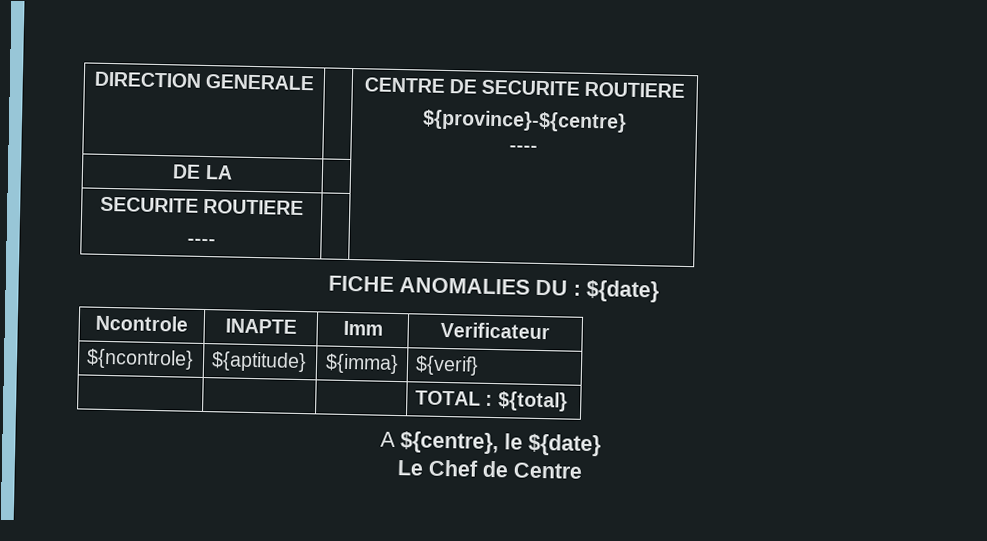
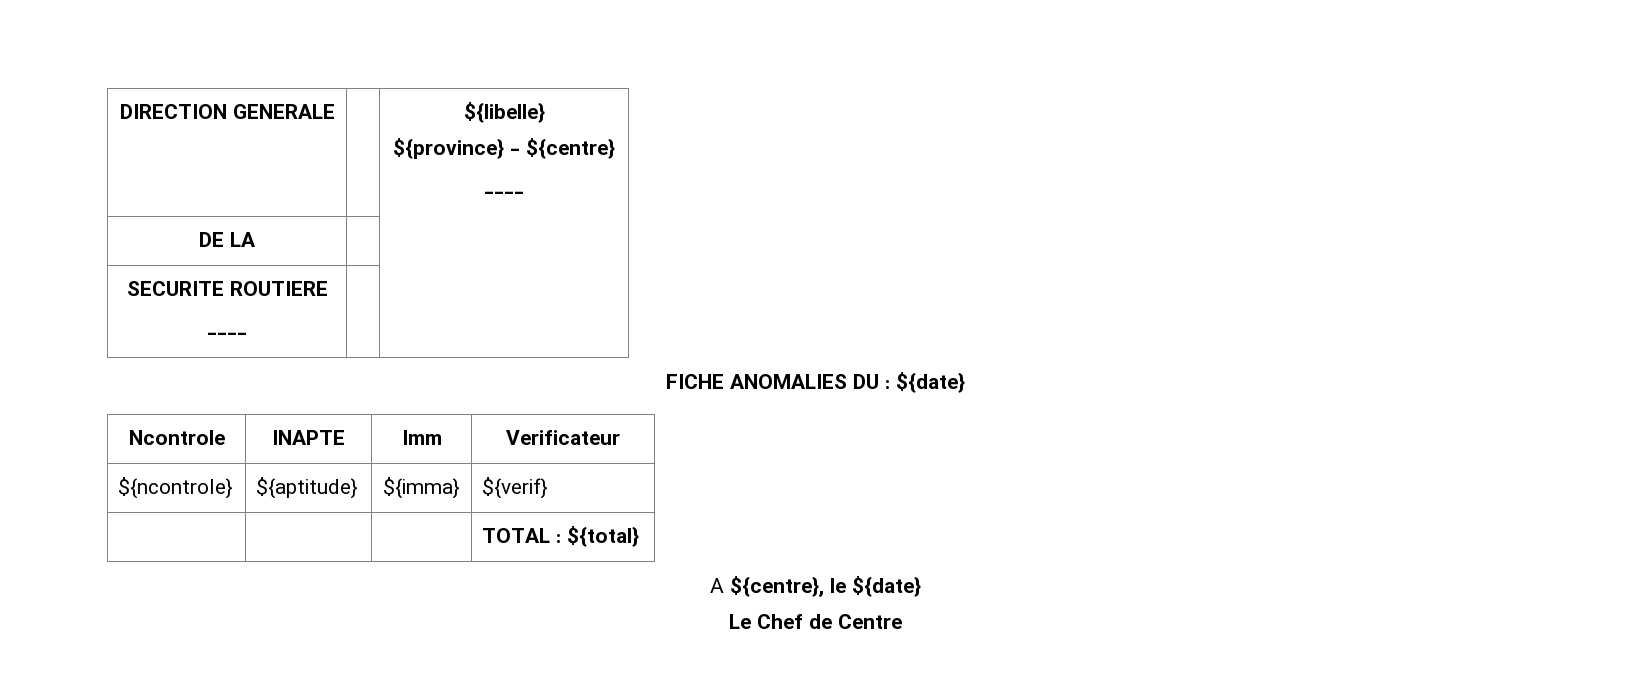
[363,77,686,98] [421,109,627,133] CENTRE DE SECURITE ROUTIERE // ${province}-${centre} -> [463,102,545,123] [393,138,615,159] ${libelle} // ${province} - ${centre}

